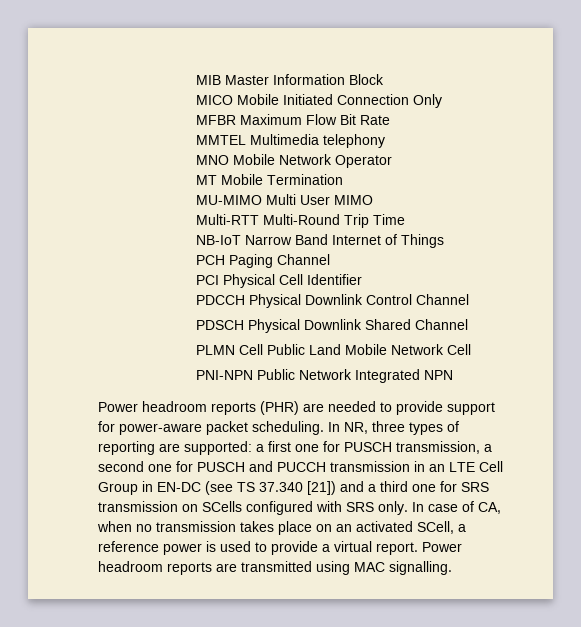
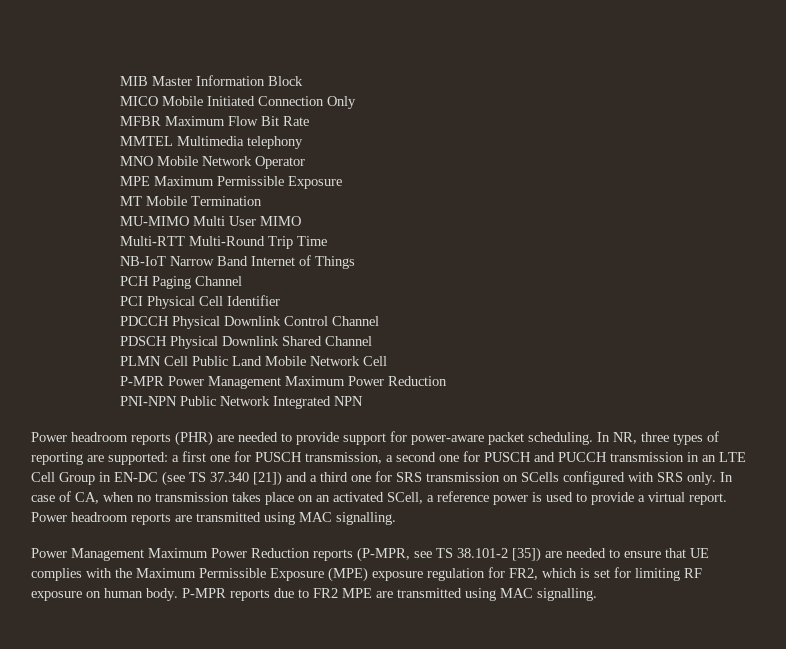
(392, 161) none -> [119,176,342,189] // MPE Maximum Permissible Exposure
(471, 349) none -> [119,376,447,389] // P-MPR Power Management Maximum Power Reduction
(452, 568) none -> [31,547,709,562] [31,567,702,582] [31,588,597,601] // Power Management Maximum Power Reduction reports (P-MPR, see TS 38.101-2 [35]) are needed to ensure that UE complies with the Maximum Permissible Exposure (MPE) exposure regulation for FR2, which is set for limiting RF exposure on human body. P-MPR reports due to FR2 MPE are transmitted using MAC signalling.

